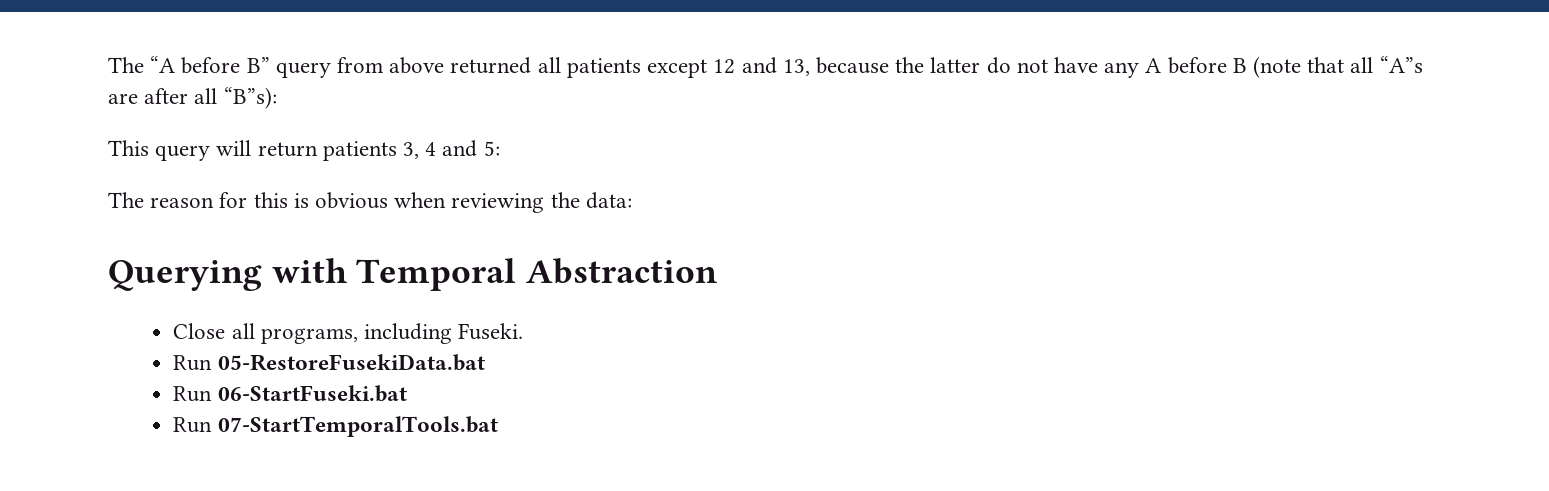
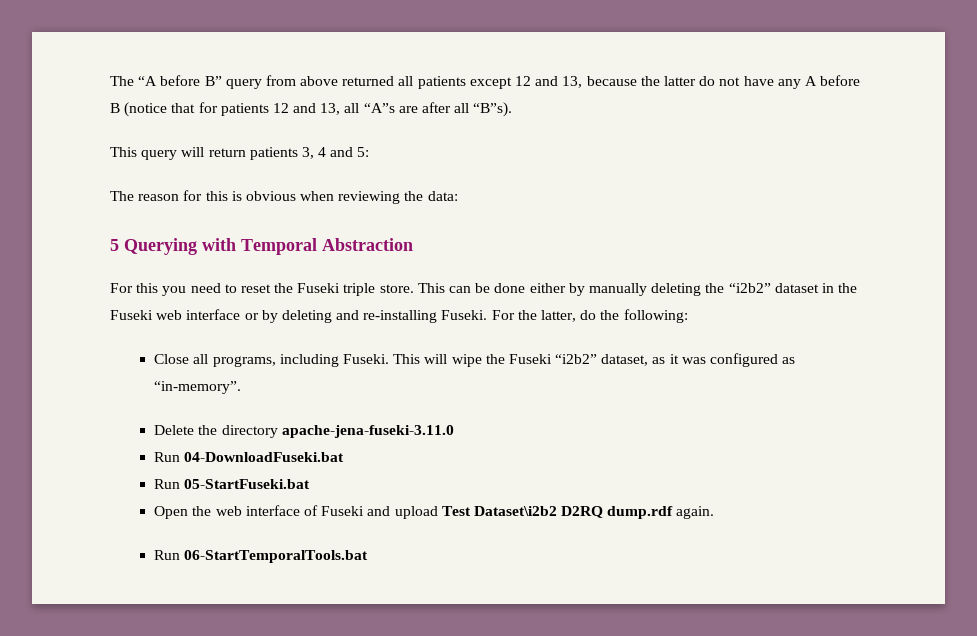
[1253,56,1345,78] (note that -> [124,102,341,117] (notice that for patients 12 and 13,
[223,87,277,109] “B”s): -> [473,102,513,117] “B”s).
(632, 200) none -> [110,239,119,251] 5
(718, 271) none -> [110,283,858,296] [110,309,688,323] // For this you need to reset the Fuseki triple store. This can be done either by manually deleting the “i2b2” dataset in the Fuseki web interface or by deleting and re-installing Fuseki. For the latter, do the following:
[173,354,485,371] [173,385,407,402] [173,416,498,437] // Run 05-RestoreFusekiData.bat // Run 06-StartFuseki.bat // Run 07-StartTemporalTools.bat -> [393,353,796,367] [154,381,242,394] [154,425,454,438] [154,452,345,462] [154,479,311,489] [154,505,715,519] [154,550,369,563] This will wipe the Fuseki “i2b2” dataset, as it was configured as “in-memory”. // Delete the directory apache-jena-fuseki-3.11.0 // Run 04-DownloadFuseki.bat // Run 05-StartFuseki.bat // Open the web interface of Fuseki and upload Test Dataset\i2b2 D2RQ dump.rdf again. // Run 06-StartTemporalTools.bat

